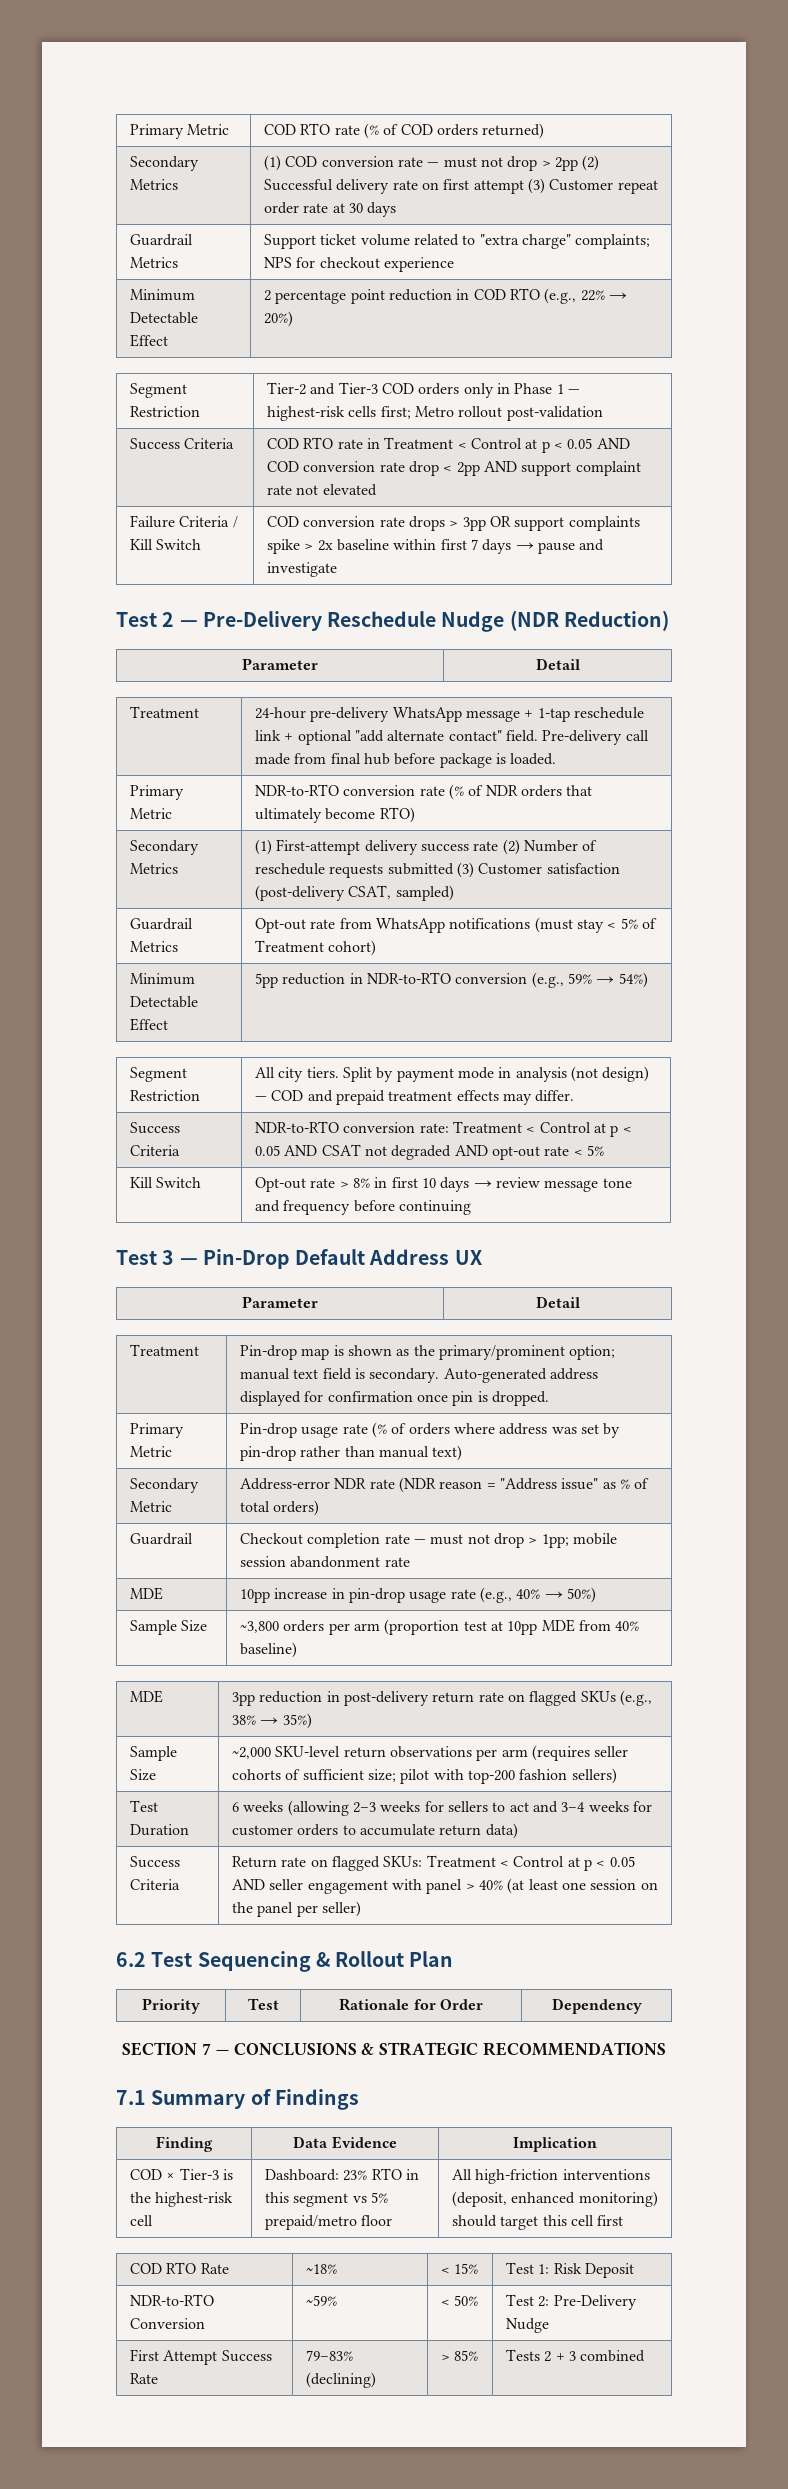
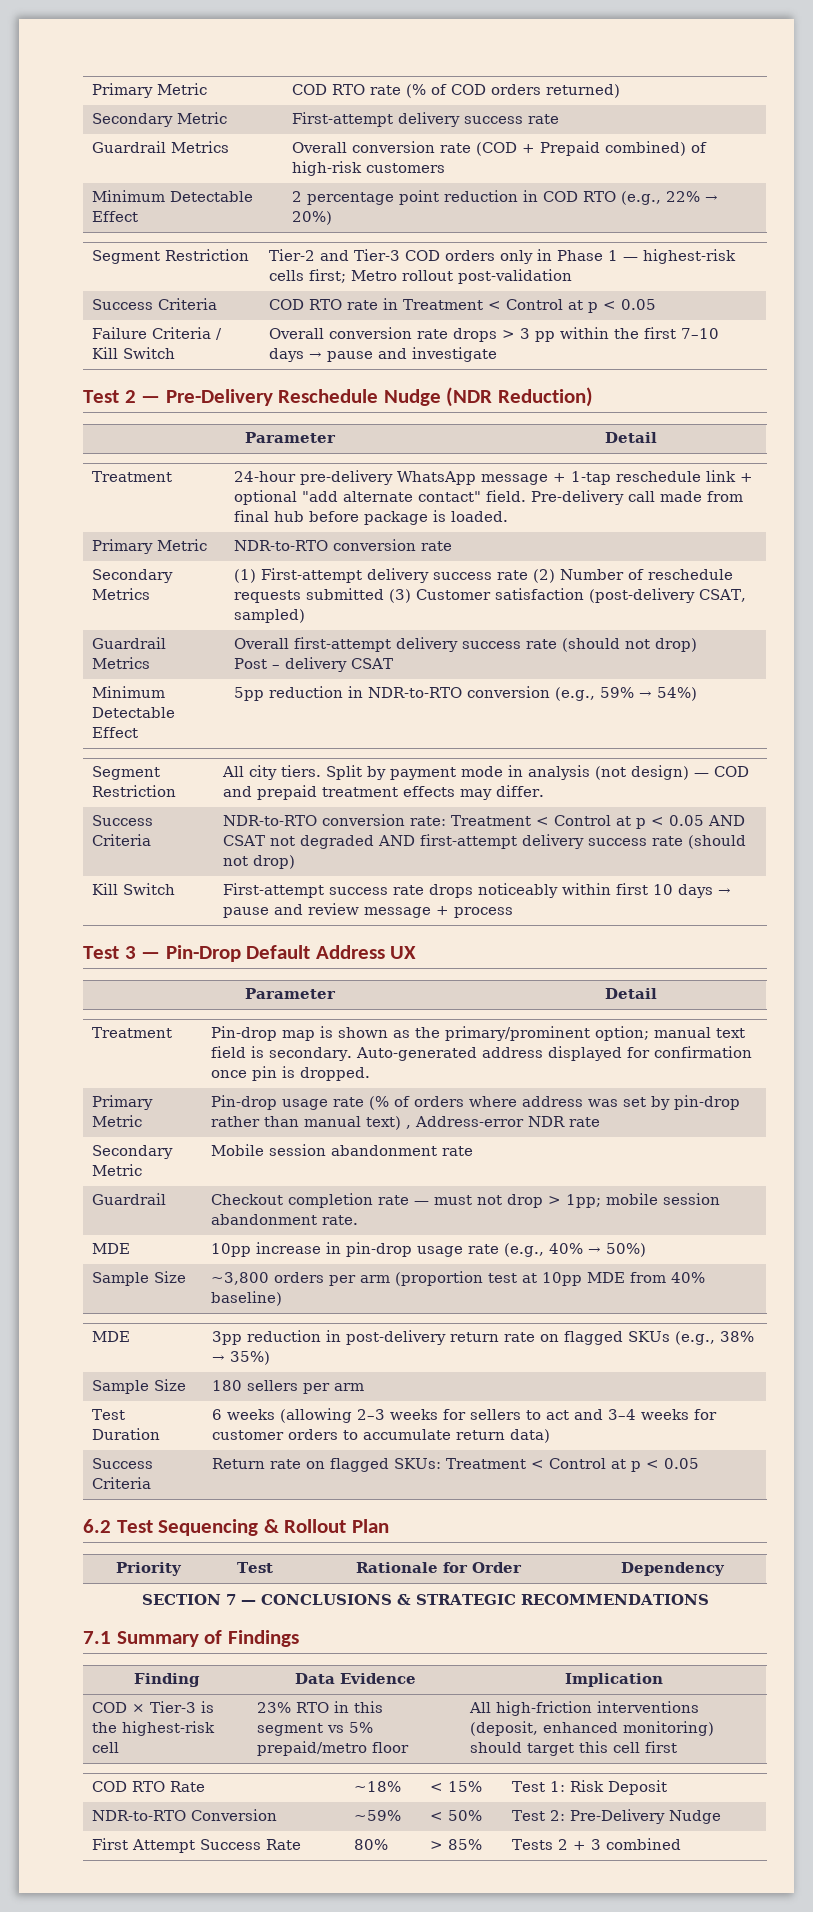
[129,179,178,190] [263,155,600,171] [263,178,658,194] [263,202,397,217] [129,234,193,246] [129,257,178,268] [263,234,651,249] [263,257,454,272] Metrics | (1) COD conversion rate — must not drop > 2pp (2) Successful delivery rate on first attempt (3) Customer repeat order rate at 30 days // Guardrail Metrics | Support ticket volume related to "extra charge" complaints; NPS for checkout experience -> [177,112,228,124] [292,112,560,127] [92,141,230,153] [292,141,708,156] [292,161,446,176] Metric | First-attempt delivery success rate // Guardrail Metrics | Overall conversion rate (COD + Prepaid combined) of high-risk customers
[596,438,630,449] [266,461,641,476] [266,484,377,496] AND COD conversion rate drop < 2pp AND support complaint rate not elevated -> (657, 304) none
[266,516,299,527] COD -> [269,328,325,339] Overall
[462,516,640,531] [266,539,478,554] 3pp OR support complaints spike > 2x baseline within first 7 -> [520,327,720,342] 3 pp within the first 7–10
[448,784,593,800] [254,807,415,823] (% of NDR orders that ultimately become RTO) -> (453, 546) none
[254,917,657,933] [254,940,377,956] Opt-out rate from WhatsApp notifications (must stay < 5% of Treatment cohort) -> [234,637,698,652] [234,657,394,672] Overall first-attempt delivery success rate (should not drop) // Post – delivery CSAT
[491,1145,604,1160] [129,1177,202,1188] [254,1177,632,1192] [254,1200,471,1215] opt-out rate < 5% // Kill Switch | Opt-out rate > 8% in first 10 days → review message tone and frequency before continuing -> [420,834,747,849] [223,855,296,869] [92,883,176,895] [223,883,732,898] [223,903,514,918] first-attempt delivery success rate (should not drop) // Kill Switch | First-attempt success rate drops noticeably within first 10 days → pause and review message + process
[129,1478,199,1493] [129,1501,172,1512] [239,1477,650,1493] [239,1500,320,1516] // Secondary Metric | Address-error NDR rate (NDR reason = "Address issue" as % of total orders) -> [406,1116,601,1129] [92,1145,174,1159] [92,1164,143,1176] [211,1144,474,1156] , Address-error NDR rate // Secondary Metric | Mobile session abandonment rate
[384,1557,410,1567] rate -> [322,1215,359,1225] rate.
[231,1745,629,1761] [231,1768,617,1784] ~2,000 SKU-level return observations per arm (requires seller cohorts of sufficient size; pilot with top-200 fashion sellers) -> [212,1380,365,1394] 180 sellers per arm
[231,1878,658,1894] [231,1901,361,1917] AND seller engagement with panel > 40% (at least one session on the panel per seller) -> (700, 1463) none
[264,2169,339,2181] Dashboard: -> (120, 1747) none
[305,2350,353,2361] [305,2372,376,2388] 79–83% (declining) -> [354,1839,389,1850] 80%

